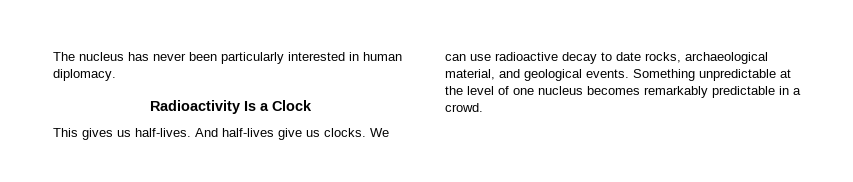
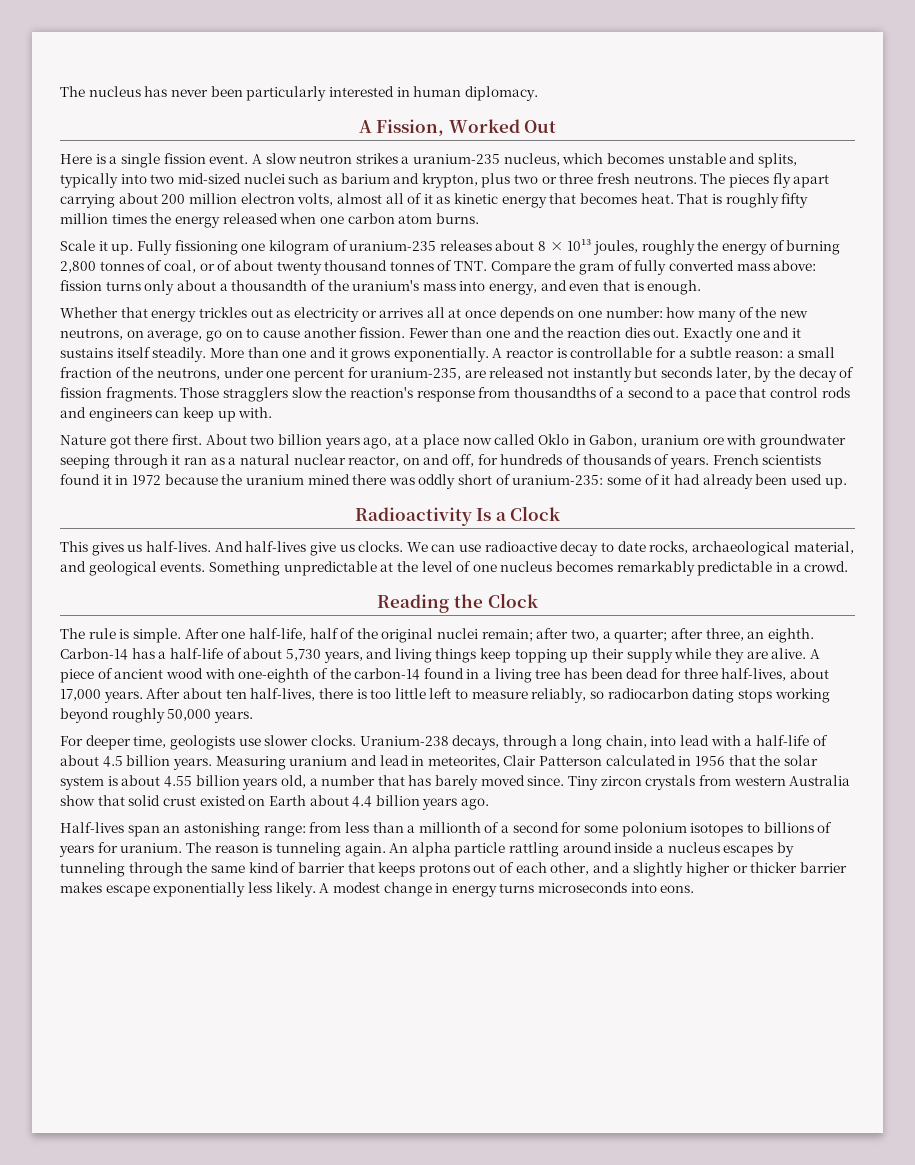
(116, 75) none -> [358,119,557,136] [60,153,797,168] [60,173,830,188] [60,193,809,208] [60,213,479,228] [60,239,841,255] [60,260,817,275] [60,280,702,295] [60,307,808,322] [60,327,801,342] [60,347,836,362] [60,367,855,382] [60,387,850,402] [60,407,273,422] [60,434,846,449] [60,454,822,469] [60,474,847,489] // A Fission, Worked Out // Here is a single fission event. A slow neutron strikes a uranium-235 nucleus, which becomes unstable and splits, typically into two mid-sized nuclei such as barium and krypton, plus two or three fresh neutrons. The pieces fly apart carrying about 200 million electron volts, almost all of it as kinetic energy that becomes heat. That is roughly fifty million times the energy released when one carbon atom burns. // Scale it up. Fully fissioning one kilogram of uranium-235 releases about 8 × 10¹³ joules, roughly the energy of burning 2,800 tonnes of coal, or of about twenty thousand tonnes of TNT. Compare the gram of fully converted mass above: fission turns only about a thousandth of the uranium's mass into energy, and even that is enough. // Whether that energy trickles out as electricity or arrives all at once depends on one number: how many of the new neutrons, on average, go on to cause another fission. Fewer than one and the reaction dies out. Exactly one and it sustains itself steadily. More than one and it grows exponentially. A reactor is controllable for a subtle reason: a small fraction of the neutrons, under one percent for uranium-235, are released not instantly but seconds later, by the decay of fission fragments. Those stragglers slow the reaction's response from thousandths of a second to a pace that control rods and engineers can keep up with. // Nature got there first. About two billion years ago, at a place now called Oklo in Gabon, uranium ore with groundwater seeping through it ran as a natural nuclear reactor, on and off, for hundreds of thousands of years. French scientists found it in 1972 because the uranium mined there was oddly short of uranium-235: some of it had already been used up.
(483, 107) none -> [377,593,538,613] [60,628,814,643] [60,648,820,663] [60,668,829,683] [60,688,830,703] [60,708,253,723] [60,735,828,750] [60,755,818,770] [60,775,851,790] [60,795,490,810] [60,822,833,837] [59,842,794,857] [60,862,847,877] [60,882,695,897] // Reading the Clock // The rule is simple. After one half-life, half of the original nuclei remain; after two, a quarter; after three, an eighth. Carbon-14 has a half-life of about 5,730 years, and living things keep topping up their supply while they are alive. A piece of ancient wood with one-eighth of the carbon-14 found in a living tree has been dead for three half-lives, about 17,000 years. After about ten half-lives, there is too little left to measure reliably, so radiocarbon dating stops working beyond roughly 50,000 years. // For deeper time, geologists use slower clocks. Uranium-238 decays, through a long chain, into lead with a half-life of about 4.5 billion years. Measuring uranium and lead in meteorites, Clair Patterson calculated in 1956 that the solar system is about 4.55 billion years old, a number that has barely moved since. Tiny zircon crystals from western Australia show that solid crust existed on Earth about 4.4 billion years ago. // Half-lives span an astonishing range: from less than a millionth of a second for some polonium isotopes to billions of years for uranium. The reason is tunneling again. An alpha particle rattling around inside a nucleus escapes by tunneling through the same kind of barrier that keeps protons out of each other, and a slightly higher or thicker barrier makes escape exponentially less likely. A modest change in energy turns microseconds into eons.

